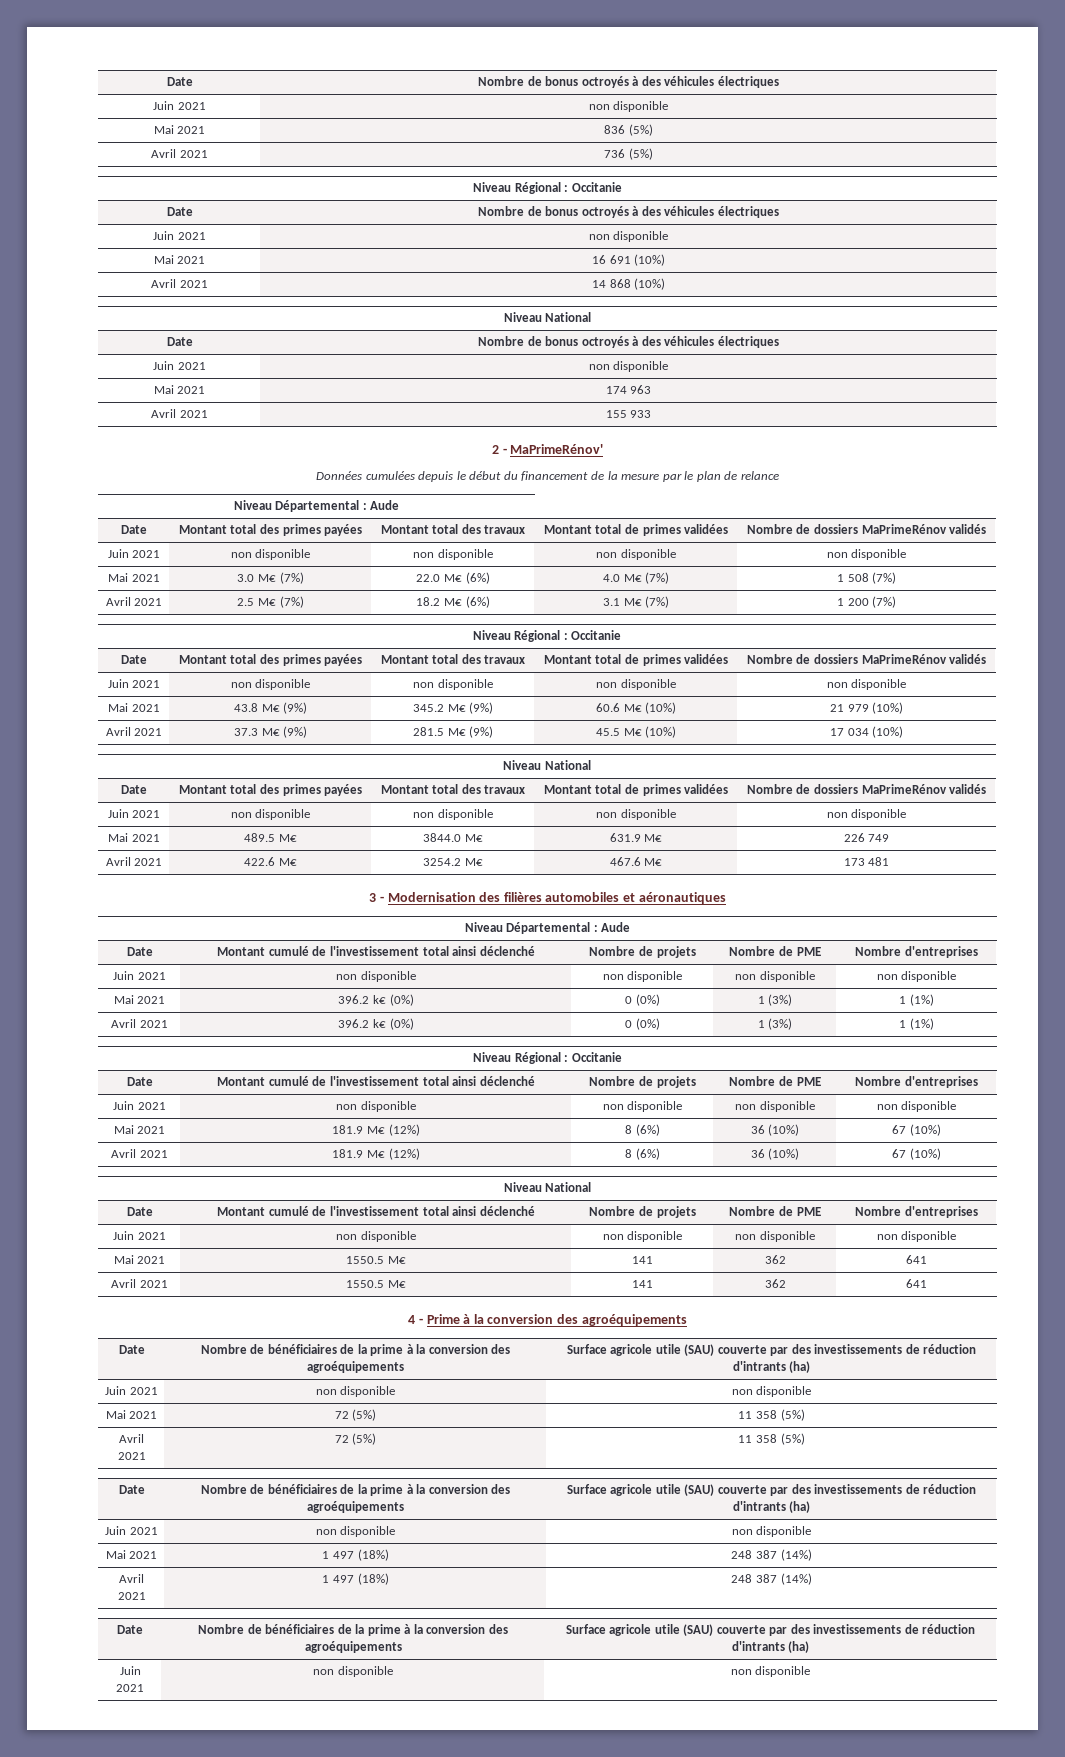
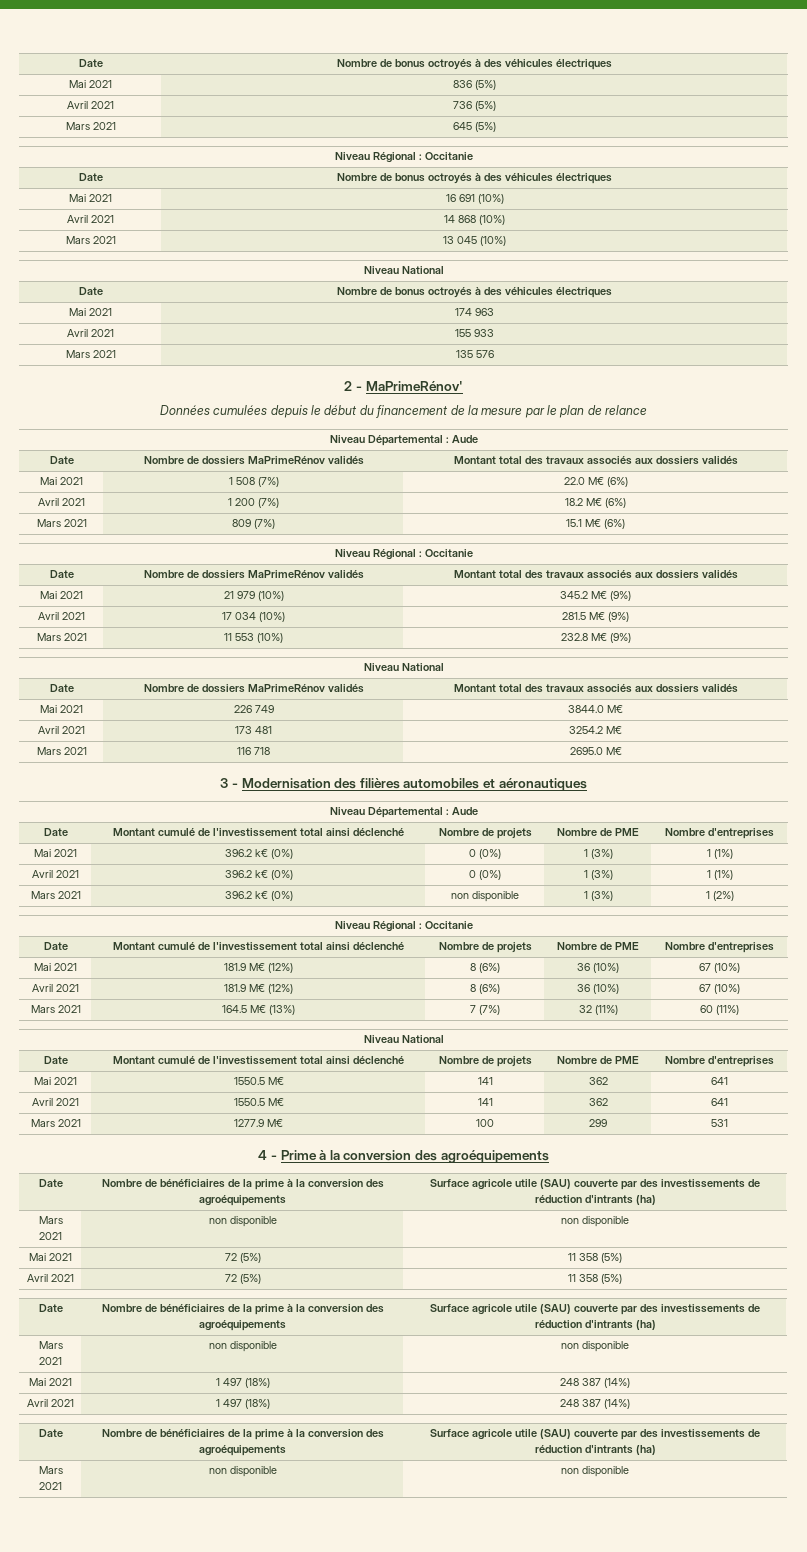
[166,77,193,86] [478,76,779,88] [153,101,206,110] [588,101,669,112] Date | Nombre de bonus octroyés à des véhicules électriques // Juin 2021 | non disponible -> [78,59,103,67] [337,59,612,70] Date | Nombre de bonus octroyés à des véhicules électriques
(653, 154) none -> [65,122,116,130] [453,122,496,132] // Mars 2021 | 645 (5%)
[153,231,206,240] [588,231,669,242] // Juin 2021 | non disponible -> (612, 178) none
(666, 284) none -> [65,236,116,244] [443,236,506,246] // Mars 2021 | 13 045 (10%)
[153,361,206,370] [588,361,669,372] // Juin 2021 | non disponible -> (612, 292) none
(652, 414) none -> [65,350,116,358] [455,350,494,358] // Mars 2021 | 135 576
[178,524,363,536] [380,524,526,534] [543,524,729,536] [746,524,987,534] [107,549,161,558] [230,549,311,560] [413,549,493,560] [596,549,676,560] [826,549,907,560] [108,573,160,582] [237,574,276,582] Montant total des primes payées | Montant total des travaux | Montant total de primes validées | Nombre de dossiers MaPrimeRénov validés // Juin 2021 | non disponible | non disponible | non disponible | non disponible // Mai 2021 | 3.0 M€ -> [143,456,364,465] [453,456,738,465] [40,477,83,485] [228,477,255,485] Nombre de dossiers MaPrimeRénov validés | Montant total des travaux associés aux dossiers validés // Mai 2021 | 1 508
[602,572,670,584] [836,572,897,584] [105,597,163,606] [237,598,276,606] | 4.0 M€ (7%) | 1 508 (7%) // Avril 2021 | 2.5 M€ -> [38,498,85,506] [228,498,255,506] // Avril 2021 | 1 200
[602,596,670,608] [836,596,897,608] [472,630,622,642] [121,655,147,664] [178,654,363,666] [380,654,526,664] [543,654,729,666] [746,654,987,664] [107,679,161,688] [230,679,311,690] [413,679,493,690] [596,679,676,690] [826,679,907,690] [108,703,160,712] [233,702,308,714] [412,702,494,714] [595,702,677,714] [829,702,904,714] [105,727,163,736] [233,726,308,738] [412,726,494,738] [595,726,677,738] [829,726,904,738] [503,760,591,770] [121,785,147,794] [178,784,363,796] [380,784,526,794] [543,784,729,796] [746,784,987,794] [107,809,161,818] [230,809,311,820] [413,809,493,820] [596,809,676,820] [826,809,907,820] [108,833,160,842] [244,833,297,842] | 3.1 M€ (7%) | 1 200 (7%) // Niveau Régional : Occitanie // Date | Montant total des primes payées | Montant total des travaux | Montant total de primes validées | Nombre de dossiers MaPrimeRénov validés // Juin 2021 | non disponible | non disponible | non disponible | non disponible // Mai 2021 | 43.8 M€ (9%) | 345.2 M€ (9%) | 60.6 M€ (10%) | 21 979 (10%) // Avril 2021 | 37.3 M€ (9%) | 281.5 M€ (9%) | 45.5 M€ (10%) | 17 034 (10%) // Niveau National // Date | Montant total des primes payées | Montant total des travaux | Montant total de primes validées | Nombre de dossiers MaPrimeRénov validés // Juin 2021 | non disponible | non disponible | non disponible | non disponible // Mai 2021 | 489.5 M€ -> [36,519,87,527] [232,519,275,529] [566,519,625,529] [334,549,473,560] [49,570,74,578] [143,570,364,579] [453,570,738,579] [40,591,83,599] [223,591,284,601] [560,591,631,601] [38,612,85,620] [222,612,285,622] [562,612,629,622] [36,633,87,641] [224,633,283,643] [560,633,631,643] [363,663,444,671] [49,684,74,692] [143,684,364,693] [453,684,738,693] [40,705,83,713] [233,705,274,713] // Mars 2021 | 809 (7%) | 15.1 M€ (6%) // Niveau Régional : Occitanie // Date | Nombre de dossiers MaPrimeRénov validés | Montant total des travaux associés aux dossiers validés // Mai 2021 | 21 979 (10%) | 345.2 M€ (9%) // Avril 2021 | 17 034 (10%) | 281.5 M€ (9%) // Mars 2021 | 11 553 (10%) | 232.8 M€ (9%) // Niveau National // Date | Nombre de dossiers MaPrimeRénov validés | Montant total des travaux associés aux dossiers validés // Mai 2021 | 226 749
[609,833,663,842] [843,833,890,842] [105,857,163,866] [244,857,297,866] | 631.9 M€ | 226 749 // Avril 2021 | 422.6 M€ -> [38,726,85,734] [235,726,272,734] // Avril 2021 | 173 481
[609,857,663,866] [843,857,890,866] | 467.6 M€ | 173 481 -> [36,747,87,755] [237,747,270,755] [569,747,622,755] // Mars 2021 | 116 718 | 2695.0 M€
[113,971,166,980] [336,971,416,982] [602,971,683,982] [735,971,815,982] [876,971,957,982] // Juin 2021 | non disponible | non disponible | non disponible | non disponible -> (774, 833) none
(934, 1024) none -> [30,891,81,899] [224,891,293,901] [451,891,519,902] [583,891,613,901] [705,891,734,901] // Mars 2021 | 396.2 k€ (0%) | non disponible | 1 (3%) | 1 (2%)
[113,1101,166,1110] [336,1101,416,1112] [602,1101,683,1112] [735,1101,815,1112] [876,1101,957,1112] // Juin 2021 | non disponible | non disponible | non disponible | non disponible -> (774, 947) none
(941, 1154) none -> [30,1005,81,1013] [222,1005,295,1015] [470,1005,500,1015] [578,1005,618,1015] [700,1005,739,1015] // Mars 2021 | 164.5 M€ (13%) | 7 (7%) | 32 (11%) | 60 (11%)
[113,1231,166,1240] [336,1231,416,1242] [602,1231,683,1242] [735,1231,815,1242] [876,1231,957,1242] // Juin 2021 | non disponible | non disponible | non disponible | non disponible -> (774, 1061) none
(927, 1283) none -> [30,1119,81,1127] [234,1119,283,1127] [476,1119,494,1127] [589,1119,607,1127] [711,1119,728,1127] // Mars 2021 | 1277.9 M€ | 100 | 299 | 531
[105,1386,127,1395] Juin -> [38,1216,63,1224] Mars
[105,1526,127,1535] Juin -> [38,1341,63,1349] Mars
[119,1666,141,1675] Juin -> [38,1466,63,1474] Mars

